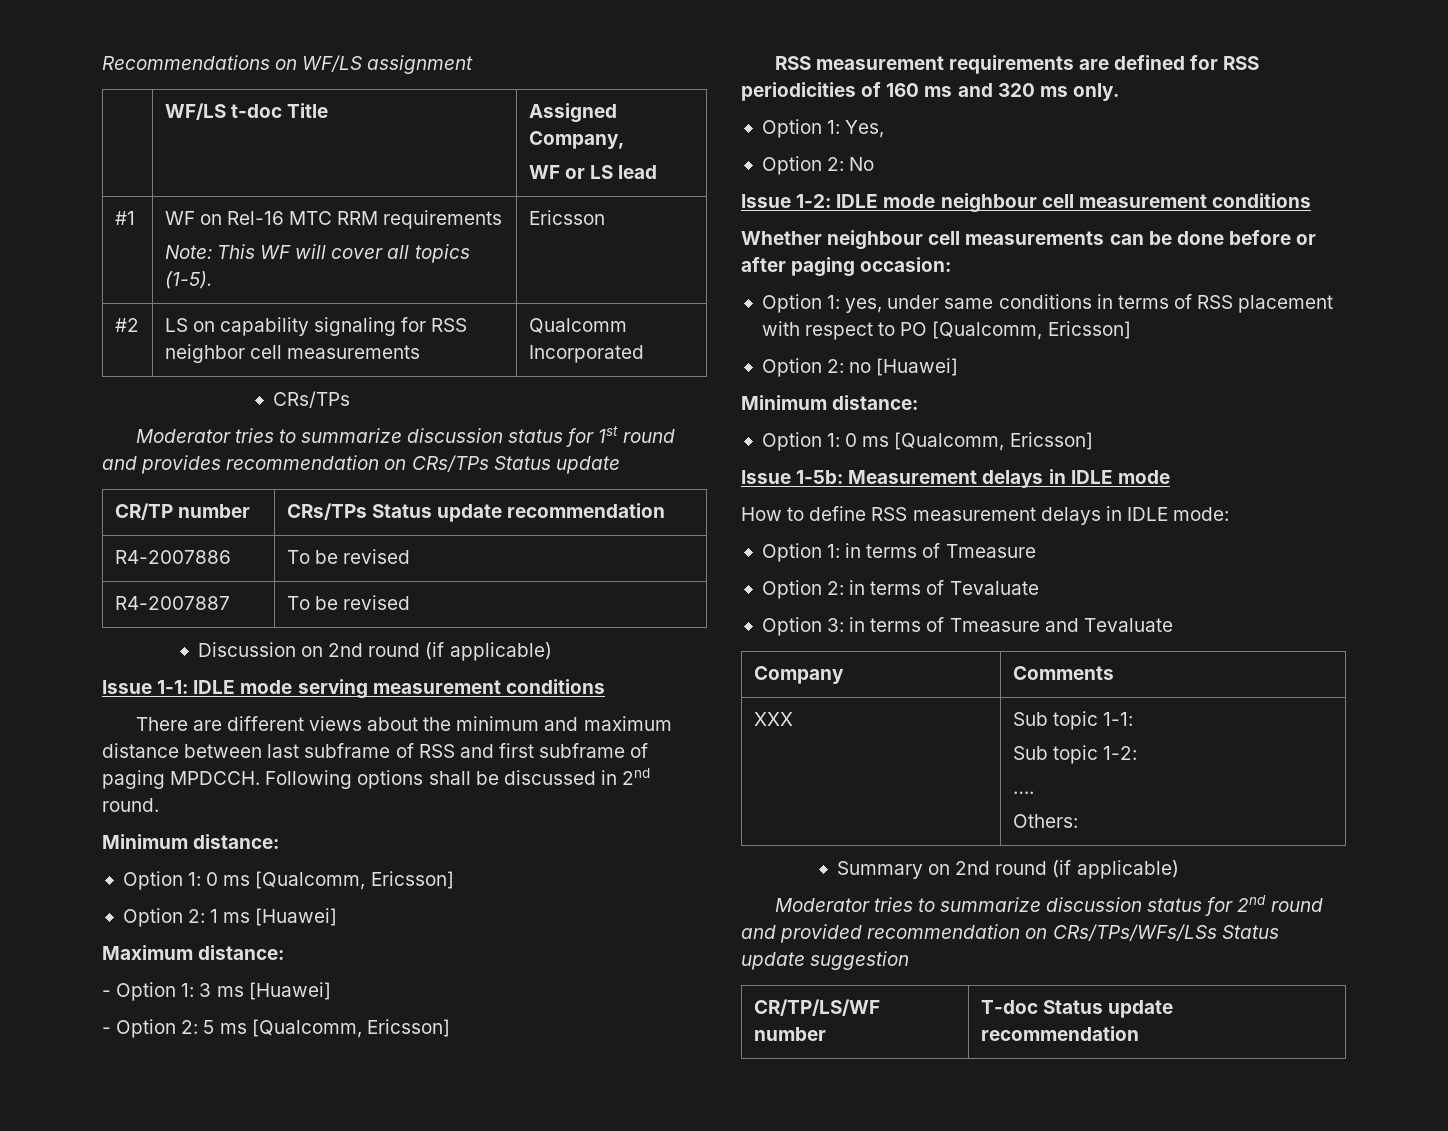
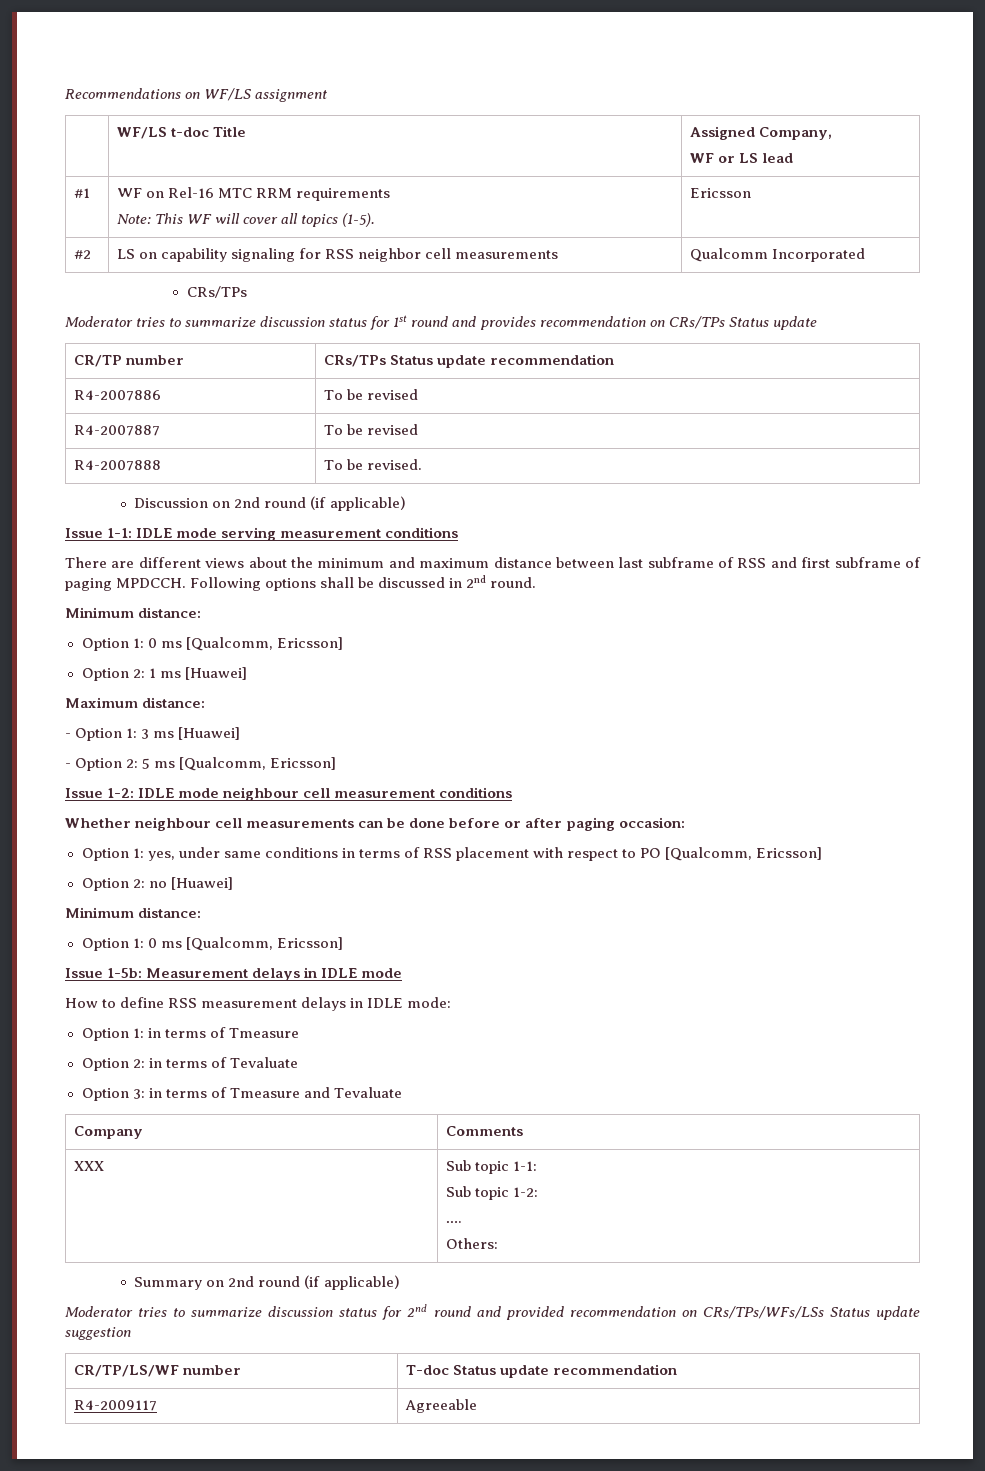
(411, 602) none -> [73,460,161,471] [323,459,423,470] // R4-2007888 | To be revised.
[774,55,1260,74] [741,82,1119,101] [761,119,885,138] [761,156,875,175] // RSS measurement requirements are defined for RSS periodicities of 160 ms and 320 ms only. // Option 1: Yes, // Option 2: No -> (337, 763) none
(1139, 1033) none -> [73,1400,157,1411] [404,1399,477,1413] // R4-2009117 | Agreeable

